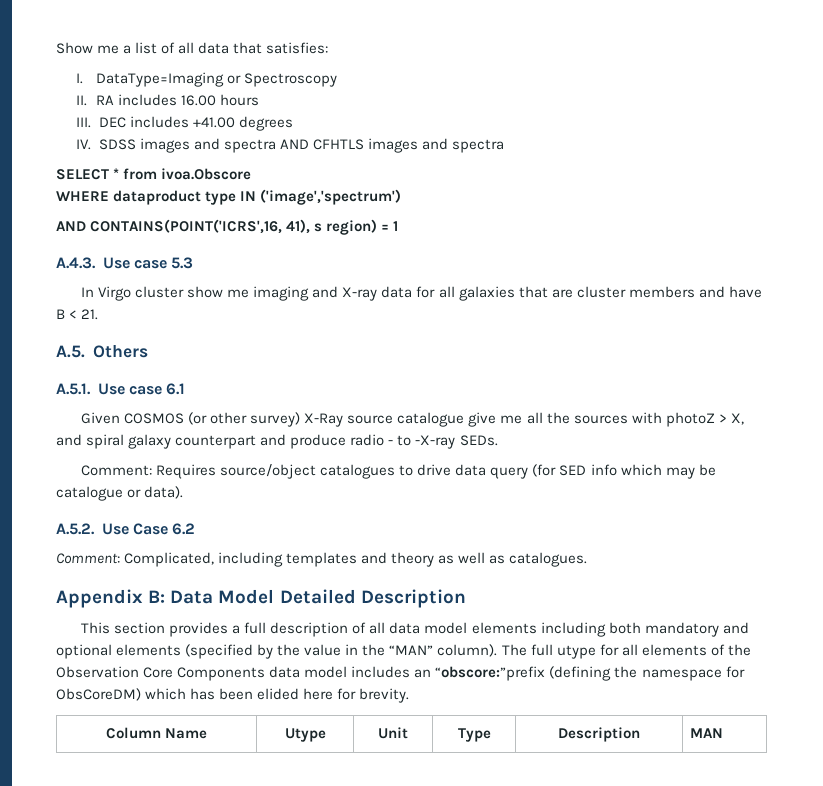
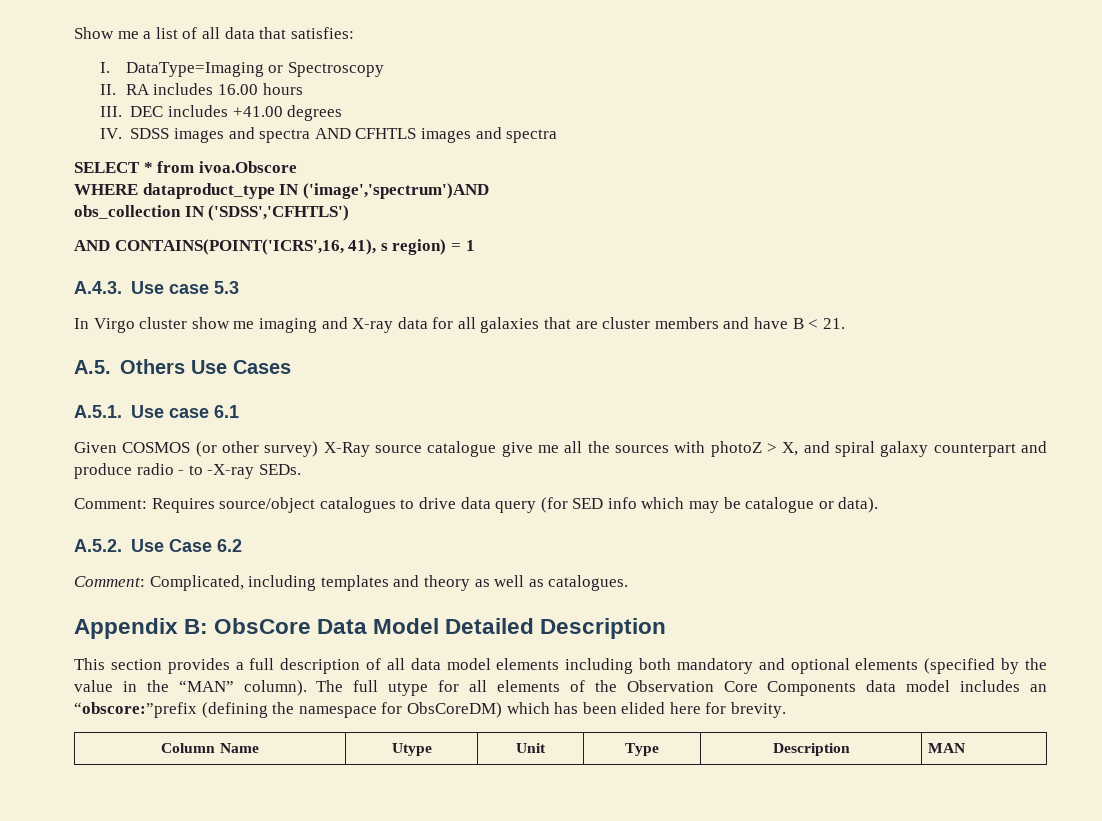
[113,189,402,205] dataproduct type IN ('image','spectrum') -> [142,183,489,199] [74,205,350,221] dataproduct_type IN ('image','spectrum')AND // obs_collection IN ('SDSS','CFHTLS')
(148, 351) none -> [190,360,291,374] Use Cases
(166, 596) none -> [214,618,312,634] ObsCore

